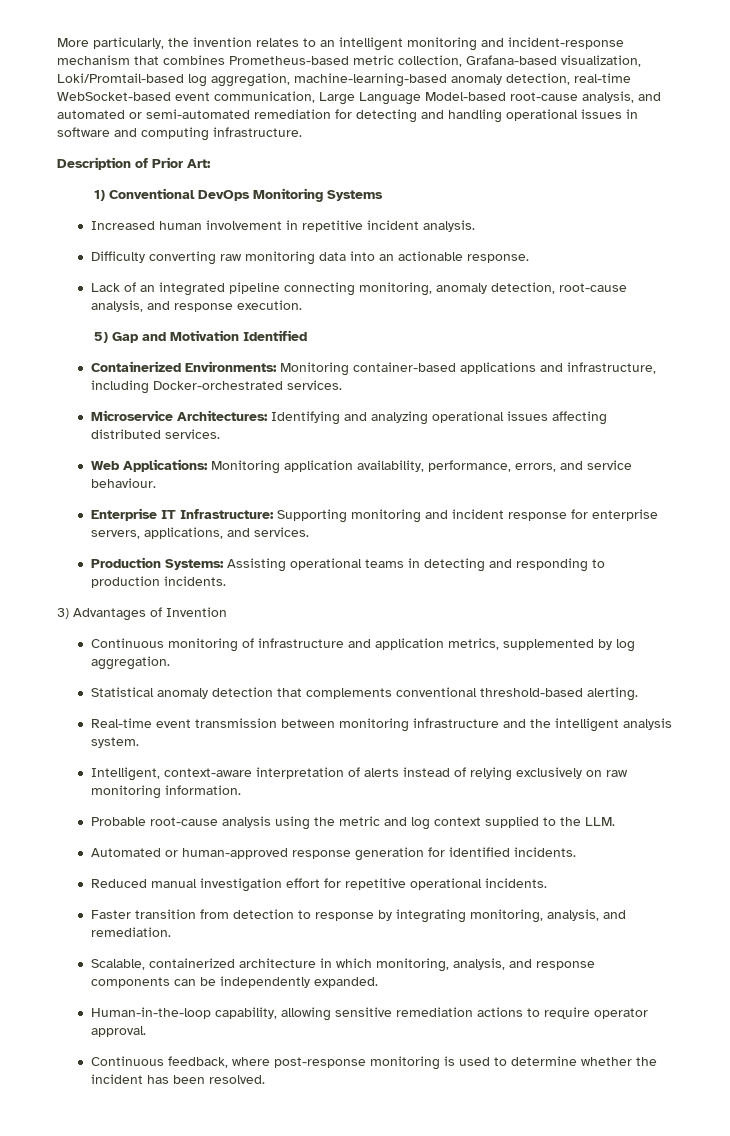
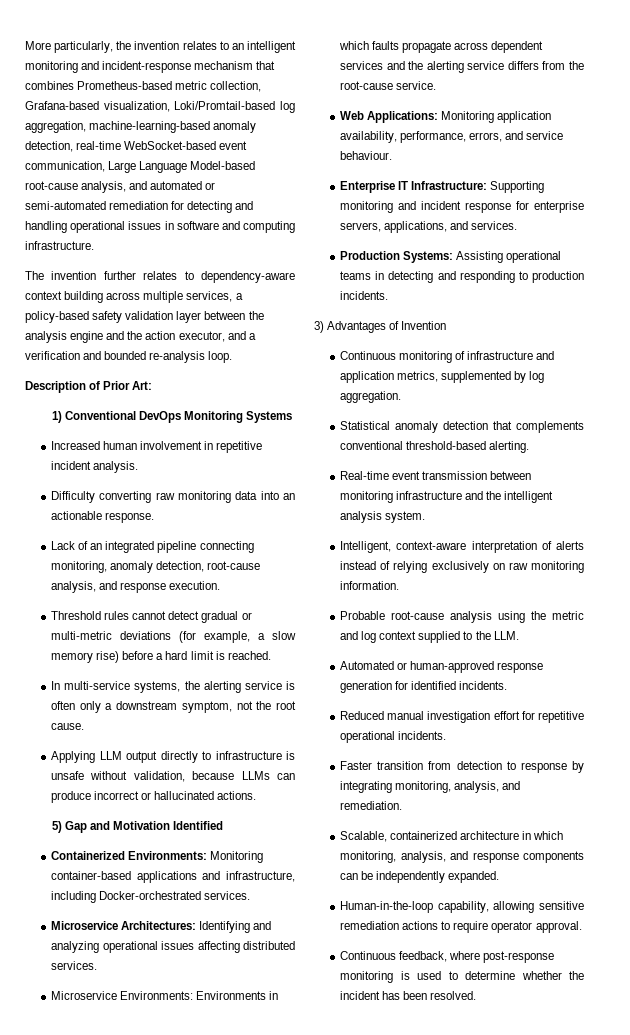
(302, 132) none -> [25,271,295,283] [25,291,243,303] [25,311,264,323] [25,331,256,343] [25,351,233,363] // The invention further relates to dependency-aware context building across multiple services, a policy-based safety validation layer between the analysis engine and the action executor, and a verification and bounded re-analysis loop.
(303, 305) none -> [51,611,252,623] [51,631,297,643] [51,651,271,663] [51,681,295,693] [51,701,296,713] [51,723,85,730] [51,751,296,763] [51,771,296,782] [51,791,257,803] // Threshold rules cannot detect gradual or multi-metric deviations (for example, a slow memory rise) before a hard limit is reached. // In multi-service systems, the alerting service is often only a downstream symptom, not the root cause. // Applying LLM output directly to infrastructure is unsafe without validation, because LLMs can produce incorrect or hallucinated actions.
(221, 434) none -> [51,991,279,1000] [339,41,544,53] [340,61,584,73] [340,81,437,90] // Microservice Environments: Environments in which faults propagate across dependent services and the alerting service differs from the root-cause service.

